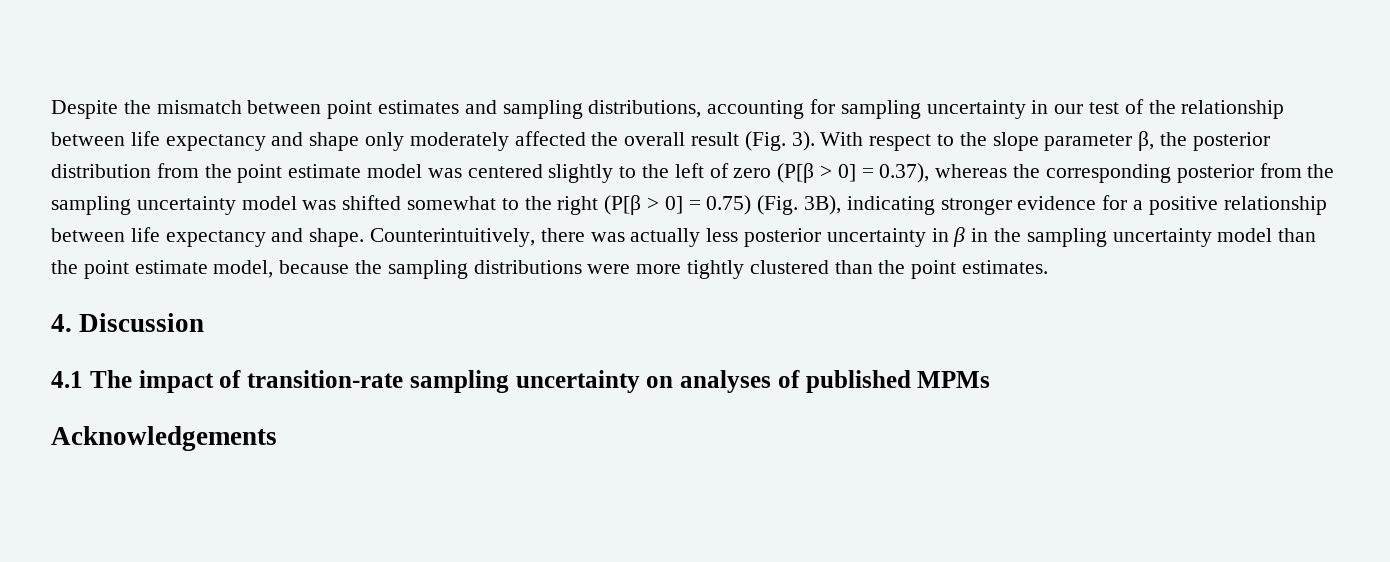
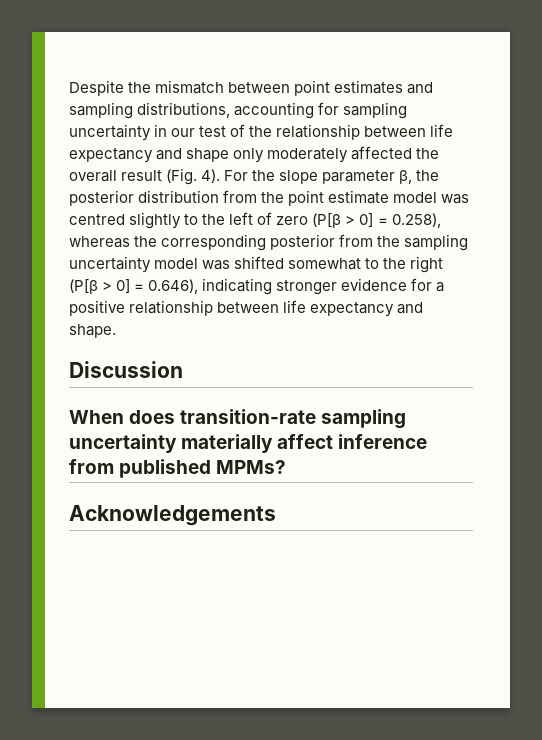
[791,131,955,151] 3). With respect to -> [201,169,249,183] 4). For
[467,164,543,178] centered -> [69,214,125,225] centred
[879,163,930,183] 0.37), -> [391,213,441,228] 0.258),
[706,195,842,215] 0.75) (Fig. 3B), -> [148,279,199,294] 0.646),
[370,227,1317,247] [51,260,1049,279] [51,313,205,332] [51,370,991,393] Counterintuitively, there was actually less posterior uncertainty in β in the sampling uncertainty model than the point estimate model, because the sampling distributions were more tightly clustered than the point estimates. // 4. Discussion // 4.1 The impact of transition-rate sampling uncertainty on analyses of published MPMs -> [69,361,183,378] [69,409,407,429] [69,434,428,453] [69,459,287,478] // Discussion // When does transition-rate sampling uncertainty materially affect inference from published MPMs?

